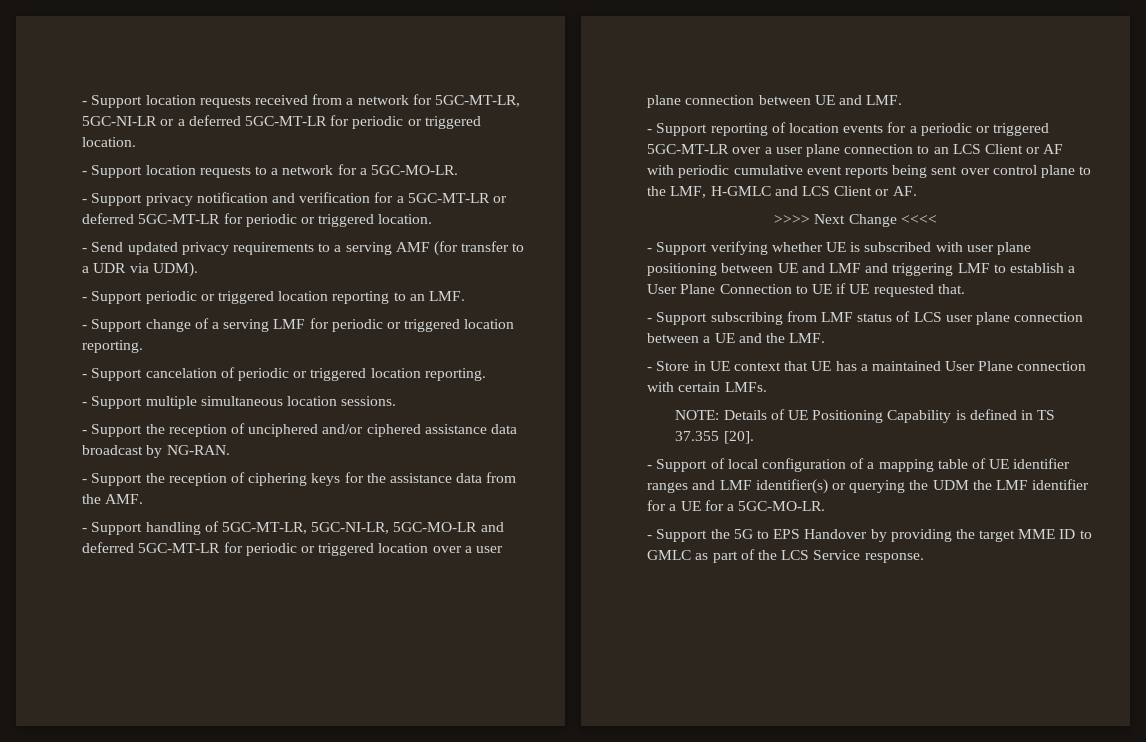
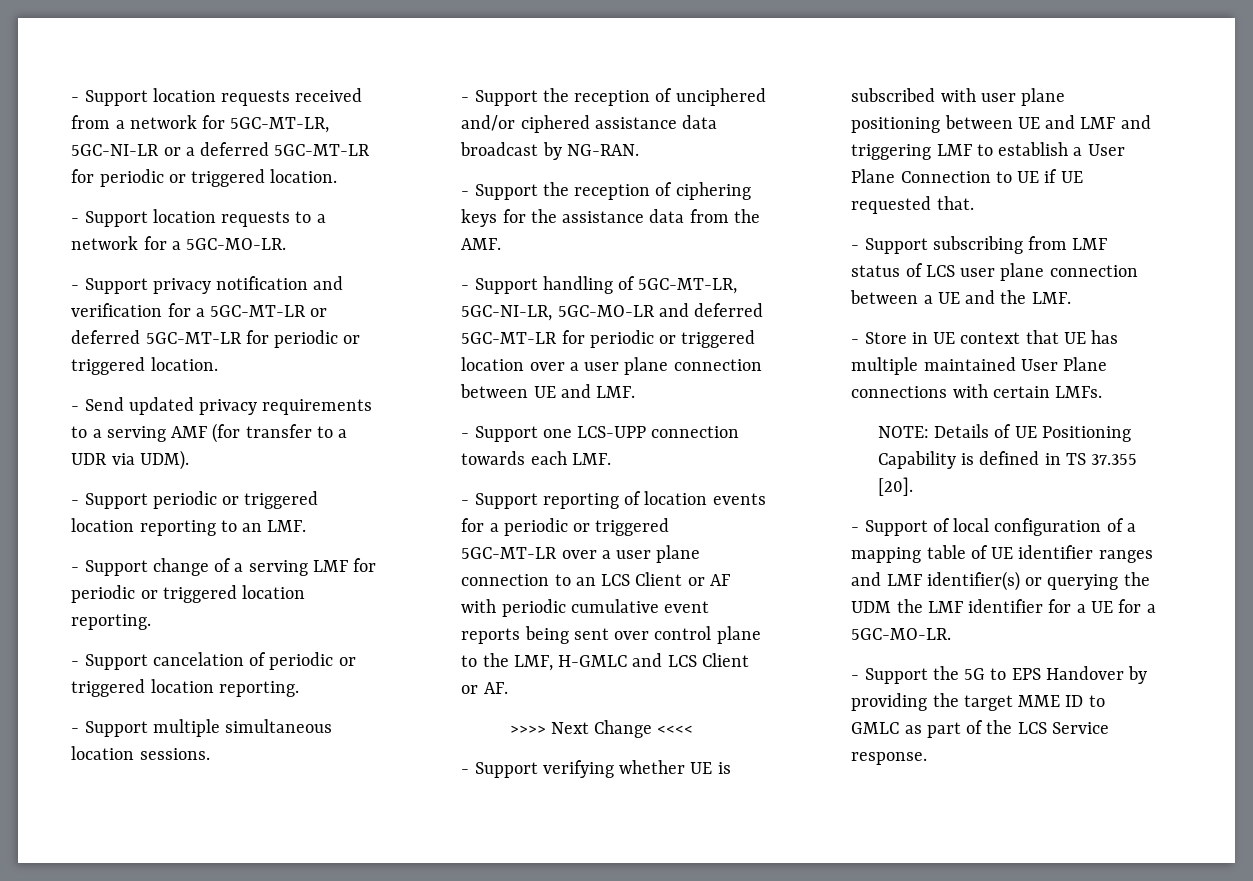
(903, 100) none -> [461,426,740,442] [461,451,611,465] // - Support one LCS-UPP connection towards each LMF.
[860,364,868,371] a -> [851,357,919,375] multiple
[1017,361,1087,371] connection -> [851,386,948,398] connections

